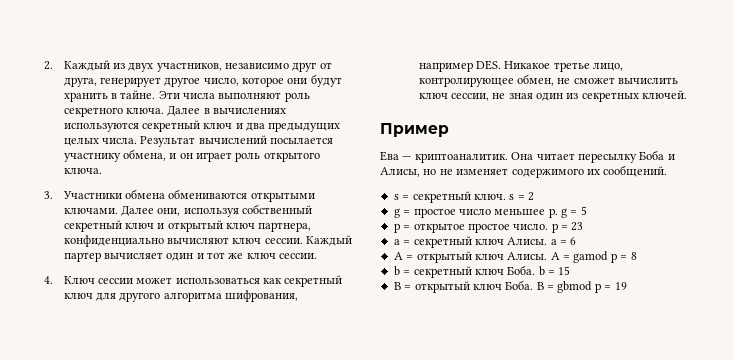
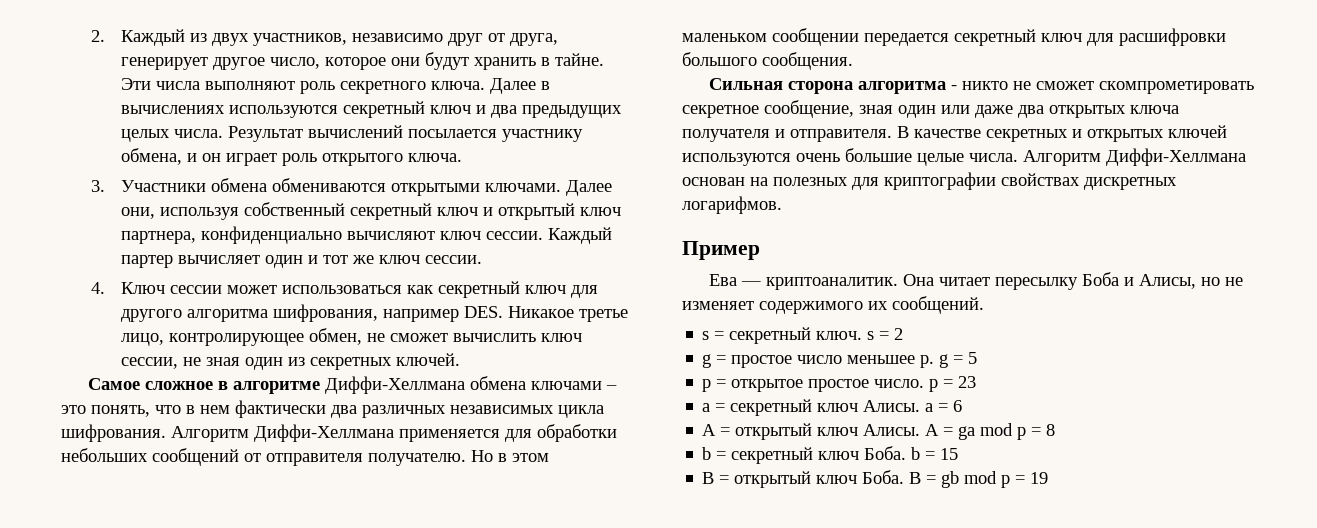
(688, 94) none -> [88,376,618,394] [61,400,604,418] [61,424,617,442] [61,448,549,466] [682,28,1226,46] [682,52,853,70] [709,78,1255,94] [682,100,1179,118] [682,125,1227,142] [682,148,1246,166] [682,172,1177,190] [682,196,782,214] // Самое сложное в алгоритме Диффи-Хеллмана обмена ключами – это понять, что в нем фактически два различных независимых цикла шифрования. Алгоритм Диффи-Хеллмана применяется для обработки небольших сообщений от отправителя получателю. Но в этом маленьком сообщении передается секретный ключ для расшифровки большого сообщения. // Сильная сторона алгоритма - никто не сможет скомпрометировать секретное сообщение, зная один или даже два открытых ключа получателя и отправителя. В качестве секретных и открытых ключей используются очень большие целые числа. Алгоритм Диффи-Хеллмана основан на полезных для криптографии свойствах дискретных логарифмов.
[573,251,609,263] gamod -> [958,423,1014,440] ga mod
[557,281,593,293] gbmod -> [941,471,998,488] gb mod

